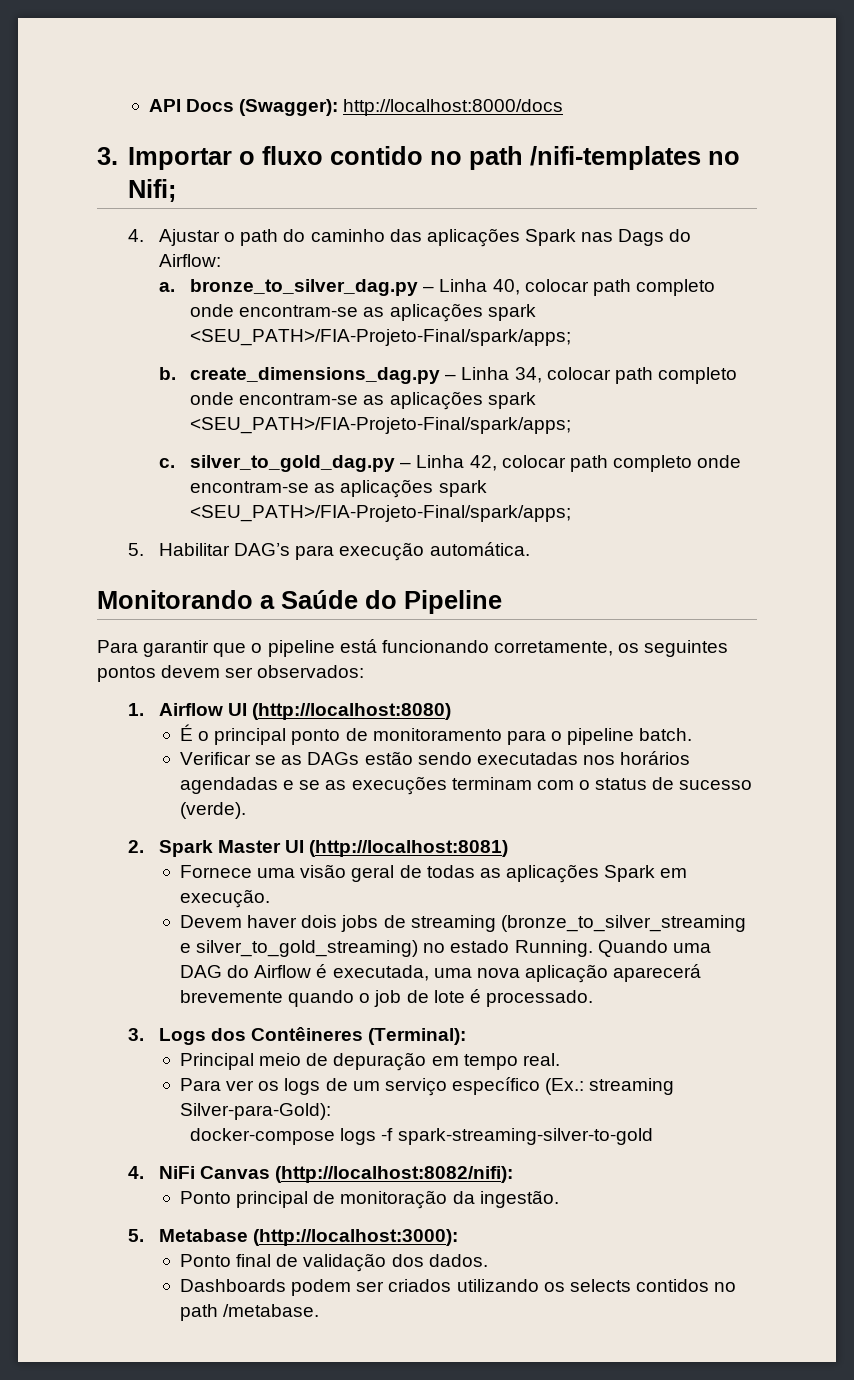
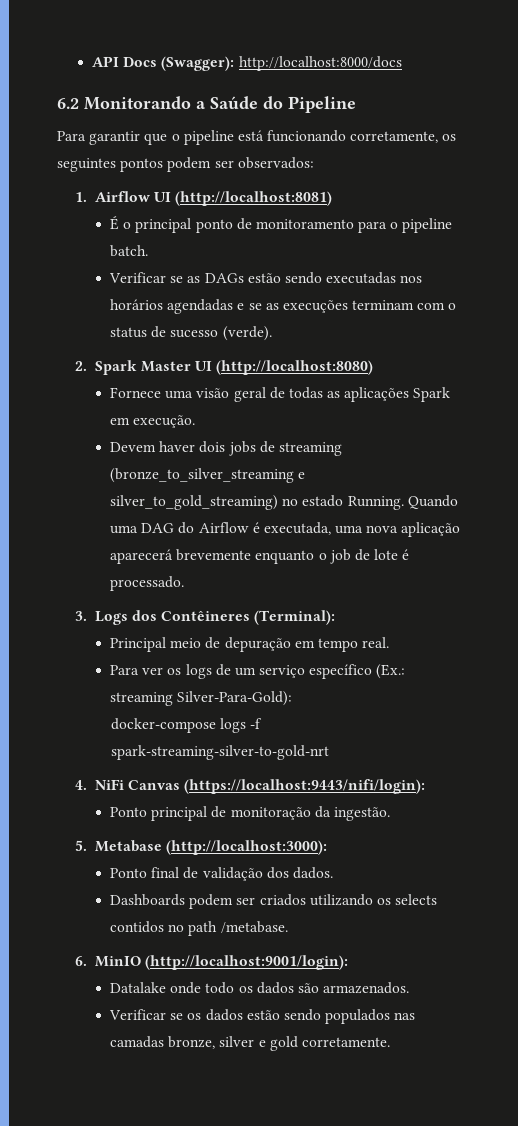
[97,146,741,170] [128,179,177,202] [128,228,692,247] [159,254,222,267] [159,279,715,296] [190,303,536,322] [190,329,572,346] [159,367,737,384] [190,391,536,410] [190,417,572,434] [159,455,742,472] [190,479,487,498] [190,505,572,522] [128,542,530,561] 3. Importar o fluxo contido no path /nifi-templates no Nifi; // 4. Ajustar o path do caminho das aplicações Spark nas Dags do Airflow: // a. bronze_to_silver_dag.py – Linha 40, colocar path completo onde encontram-se as aplicações spark <SEU_PATH>/FIA-Projeto-Final/spark/apps; // b. create_dimensions_dag.py – Linha 34, colocar path completo onde encontram-se as aplicações spark <SEU_PATH>/FIA-Projeto-Final/spark/apps; // c. silver_to_gold_dag.py – Linha 42, colocar path completo onde encontram-se as aplicações spark <SEU_PATH>/FIA-Projeto-Final/spark/apps; // 5. Habilitar DAG’s para execução automática. // -> [57,98,79,109] 6.2
[161,665,221,678] devem -> [167,157,212,172] podem
[252,703,452,720] (http://localhost:8080) -> [175,191,333,206] (http://localhost:8081)
[309,840,509,857] (http://localhost:8081) -> [216,360,374,375] (http://localhost:8080)
[288,990,355,1007] quando -> [255,550,315,564] enquanto
[179,1103,331,1120] Silver-para-Gold): -> [177,691,293,706] Silver-Para-Gold):
[397,1128,653,1145] spark-streaming-silver-to-gold -> [110,745,329,760] spark-streaming-silver-to-gold-nrt
[275,1166,514,1183] (http://localhost:8082/nifi): -> [184,779,426,794] (https://localhost:9443/nifi/login):
(320, 1310) none -> [74,955,348,970] [109,982,410,994] [108,1009,416,1024] [109,1036,390,1051] // 6. MinIO (http://localhost:9001/login): // Datalake onde todo os dados são armazenados. // Verificar se os dados estão sendo populados nas camadas bronze, silver e gold corretamente.

